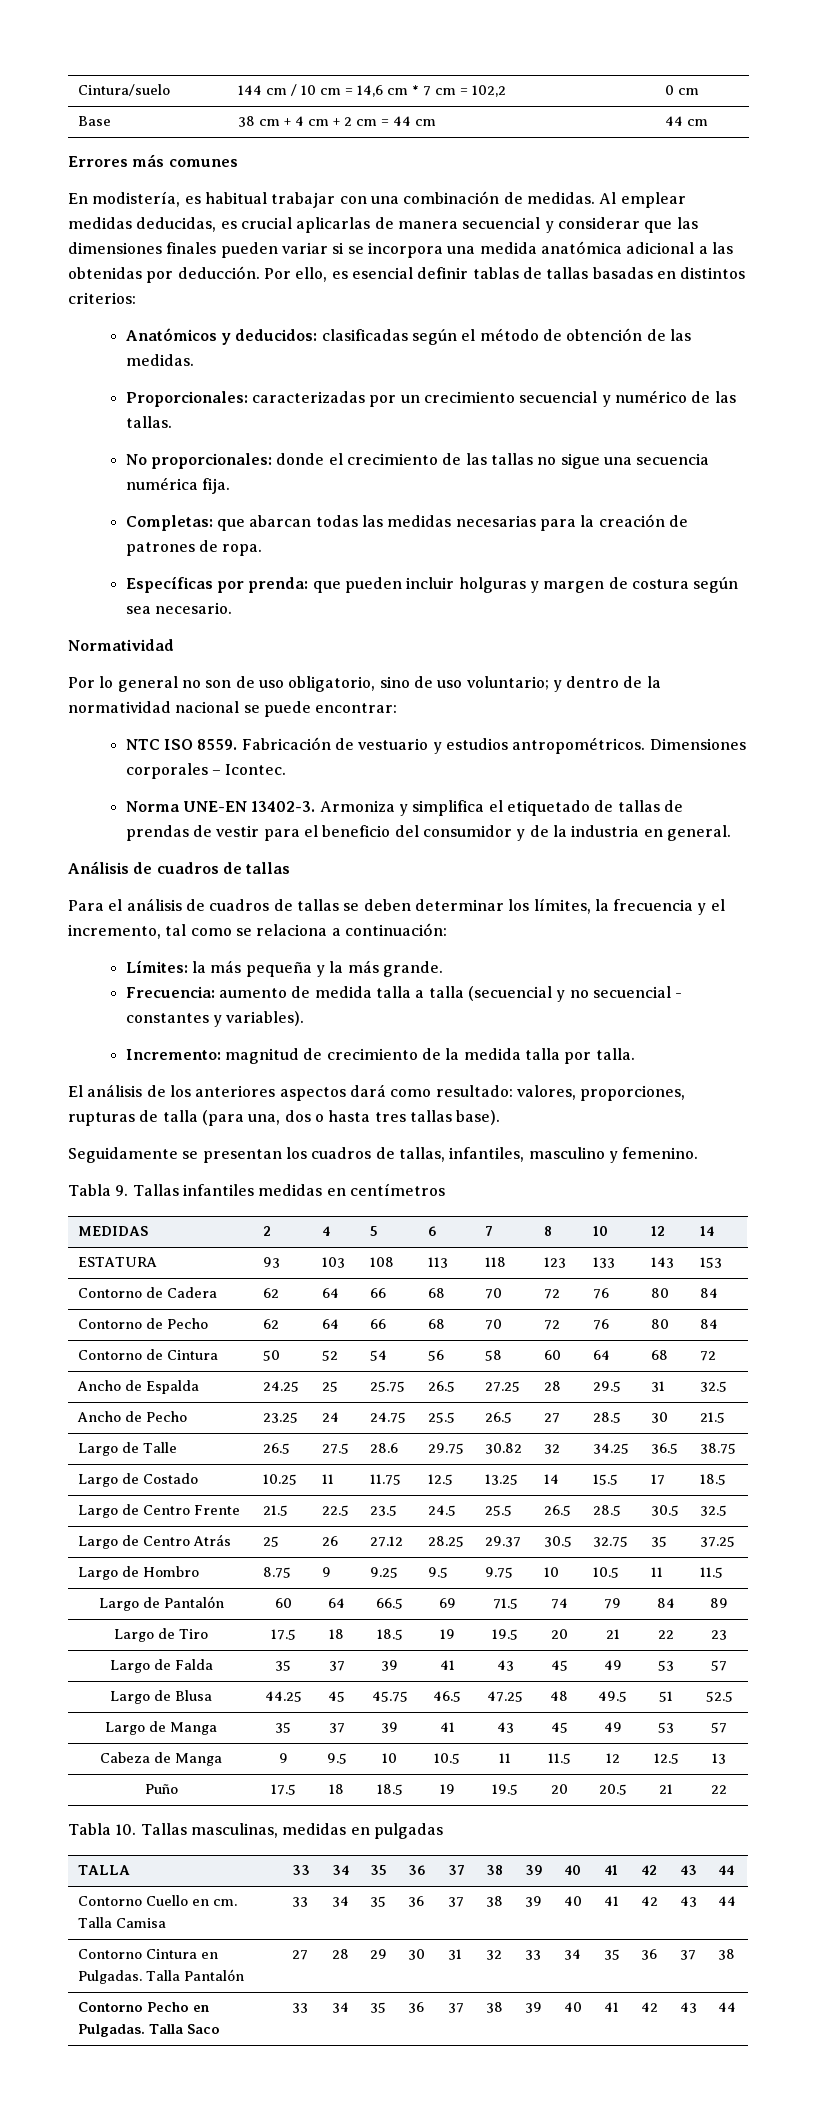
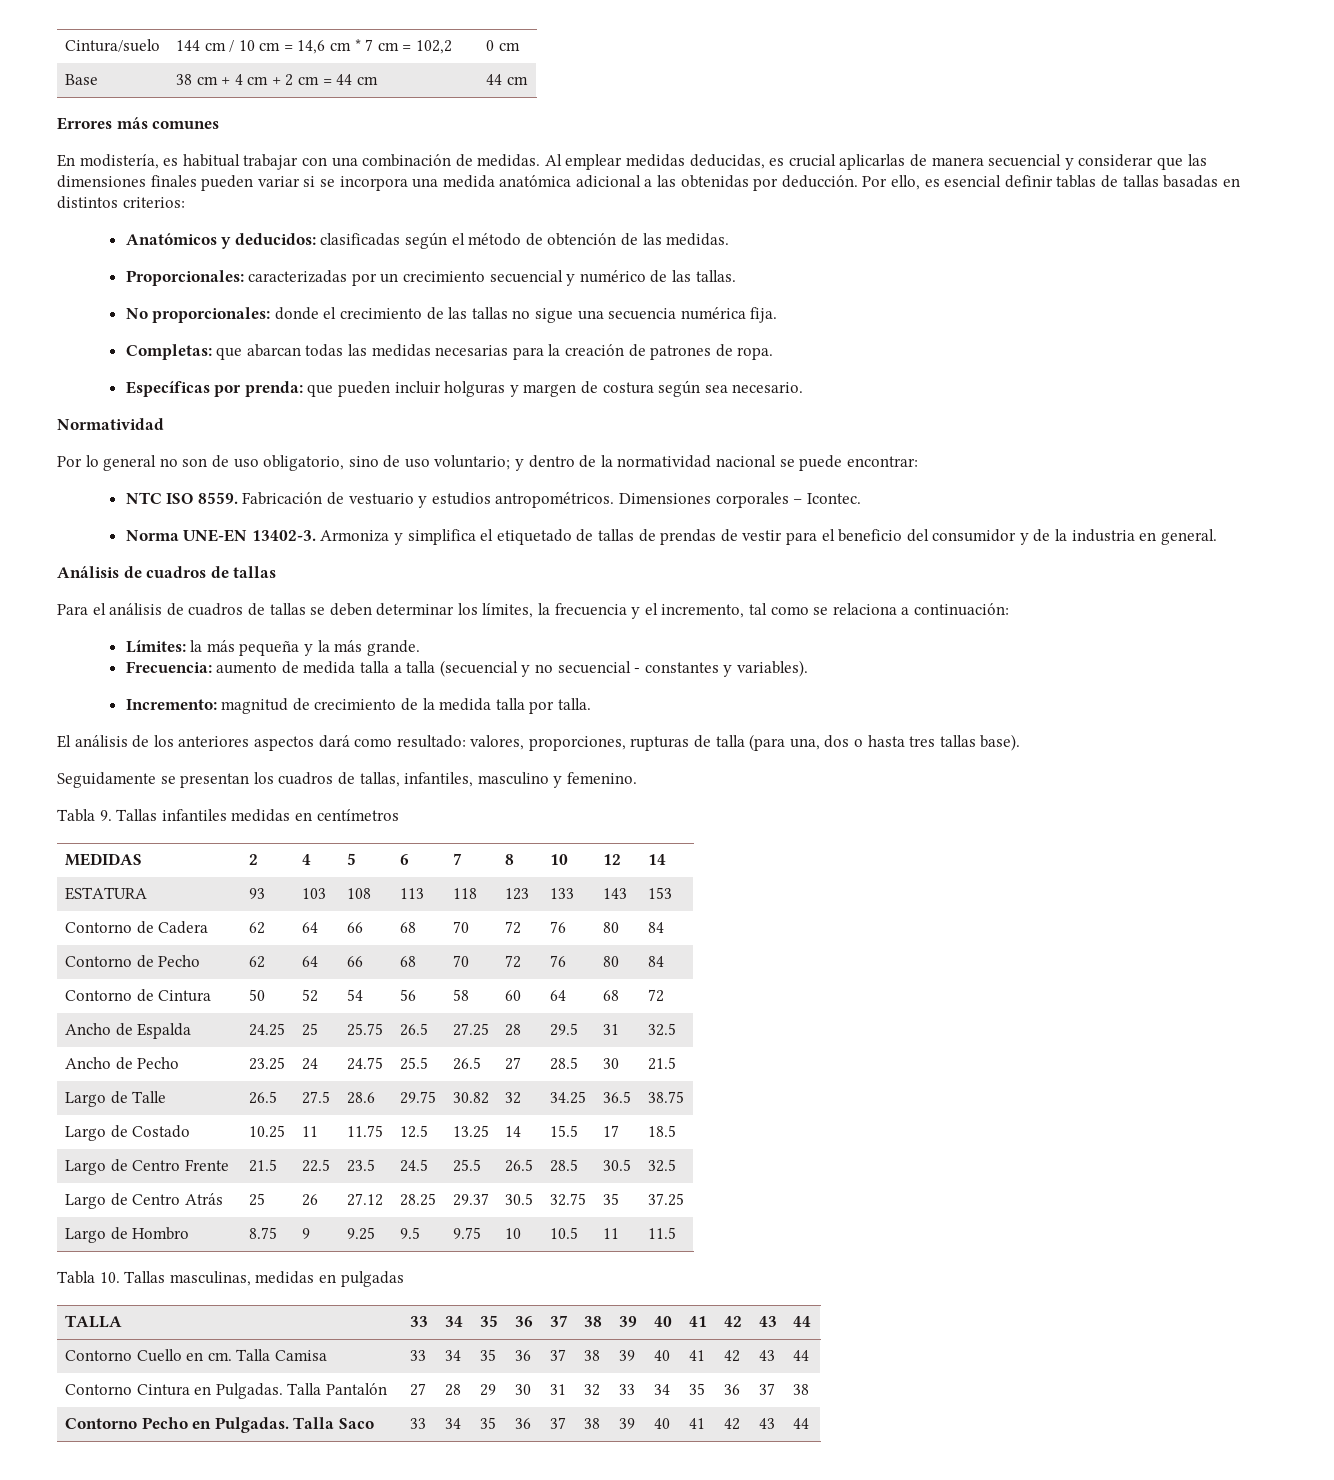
[98,1596,224,1611] [274,1598,292,1608] [328,1598,345,1608] [376,1598,403,1609] [438,1598,456,1608] [492,1598,518,1609] [550,1598,568,1609] [604,1598,621,1609] [657,1598,675,1608] [710,1598,728,1608] [114,1628,208,1642] [270,1629,296,1640] [329,1629,344,1639] [376,1629,403,1640] [439,1629,455,1639] [492,1629,518,1640] [550,1629,568,1639] [605,1629,620,1639] [658,1630,674,1639] [711,1630,727,1640] [109,1659,213,1673] [275,1660,291,1671] [328,1661,345,1671] [381,1660,398,1671] [439,1660,455,1670] [496,1660,514,1671] [550,1660,568,1671] [603,1660,622,1670] [658,1660,674,1671] [711,1660,727,1671] [110,1690,212,1704] [264,1691,302,1702] [328,1691,345,1702] [371,1691,408,1702] [433,1691,461,1702] [487,1691,523,1702] [550,1691,568,1701] [598,1691,627,1702] [659,1691,673,1702] [705,1691,733,1702] [105,1721,217,1735] [275,1722,291,1733] [328,1723,345,1733] [381,1722,398,1733] [439,1722,455,1732] [496,1722,514,1733] [550,1722,568,1733] [603,1722,622,1732] [658,1722,674,1733] [711,1722,727,1733] [100,1752,222,1766] [278,1753,288,1763] [326,1753,347,1764] [382,1753,397,1763] [434,1753,460,1764] [499,1753,511,1763] [547,1753,571,1764] [605,1753,620,1763] [653,1753,679,1764] [712,1753,726,1764] [144,1784,178,1794] [270,1784,296,1795] [329,1784,344,1794] [376,1784,403,1795] [439,1784,455,1794] [492,1784,518,1795] [550,1784,568,1794] [598,1784,627,1795] [659,1784,673,1794] [711,1785,727,1794] // Largo de Pantalón | 60 | 64 | 66.5 | 69 | 71.5 | 74 | 79 | 84 | 89 // Largo de Tiro | 17.5 | 18 | 18.5 | 19 | 19.5 | 20 | 21 | 22 | 23 // Largo de Falda | 35 | 37 | 39 | 41 | 43 | 45 | 49 | 53 | 57 // Largo de Blusa | 44.25 | 45 | 45.75 | 46.5 | 47.25 | 48 | 49.5 | 51 | 52.5 // Largo de Manga | 35 | 37 | 39 | 41 | 43 | 45 | 49 | 53 | 57 // Cabeza de Manga | 9 | 9.5 | 10 | 10.5 | 11 | 11.5 | 12 | 12.5 | 13 // Puño | 17.5 | 18 | 18.5 | 19 | 19.5 | 20 | 20.5 | 21 | 22 -> (676, 1233) none

